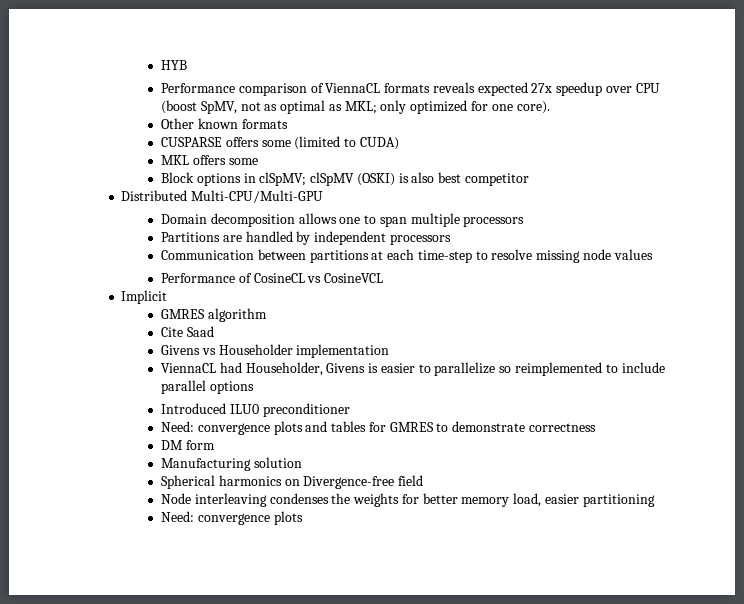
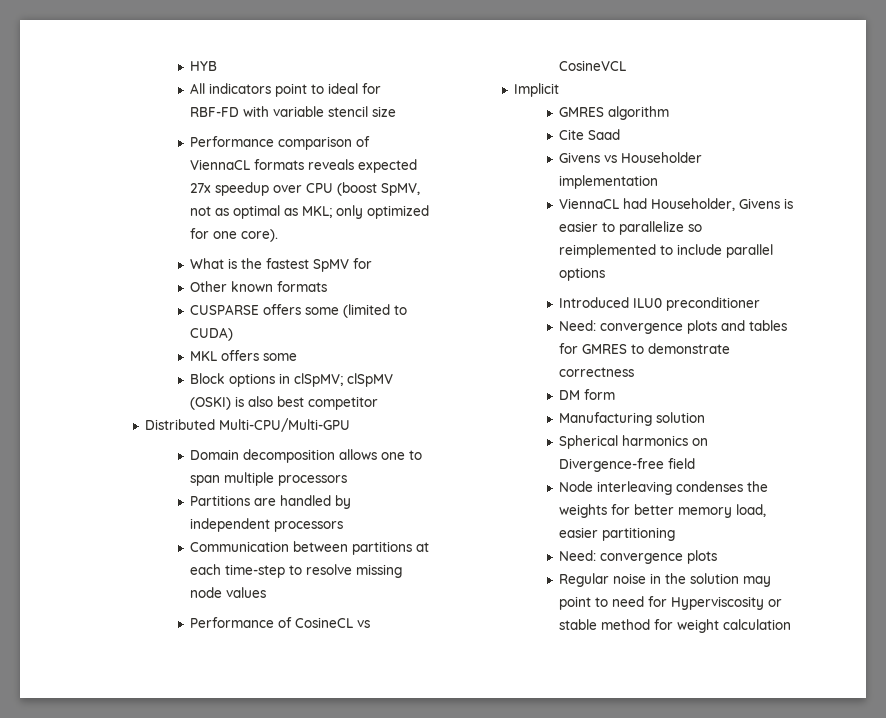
(187, 65) none -> [190,83,382,97] [190,106,397,117] // All indicators point to ideal for RBF-FD with variable stencil size
(550, 107) none -> [190,258,373,272] // What is the fastest SpMV for
(303, 518) none -> [559,573,772,587] [559,596,783,610] [559,619,792,633] // Regular noise in the solution may point to need for Hyperviscosity or stable method for weight calculation

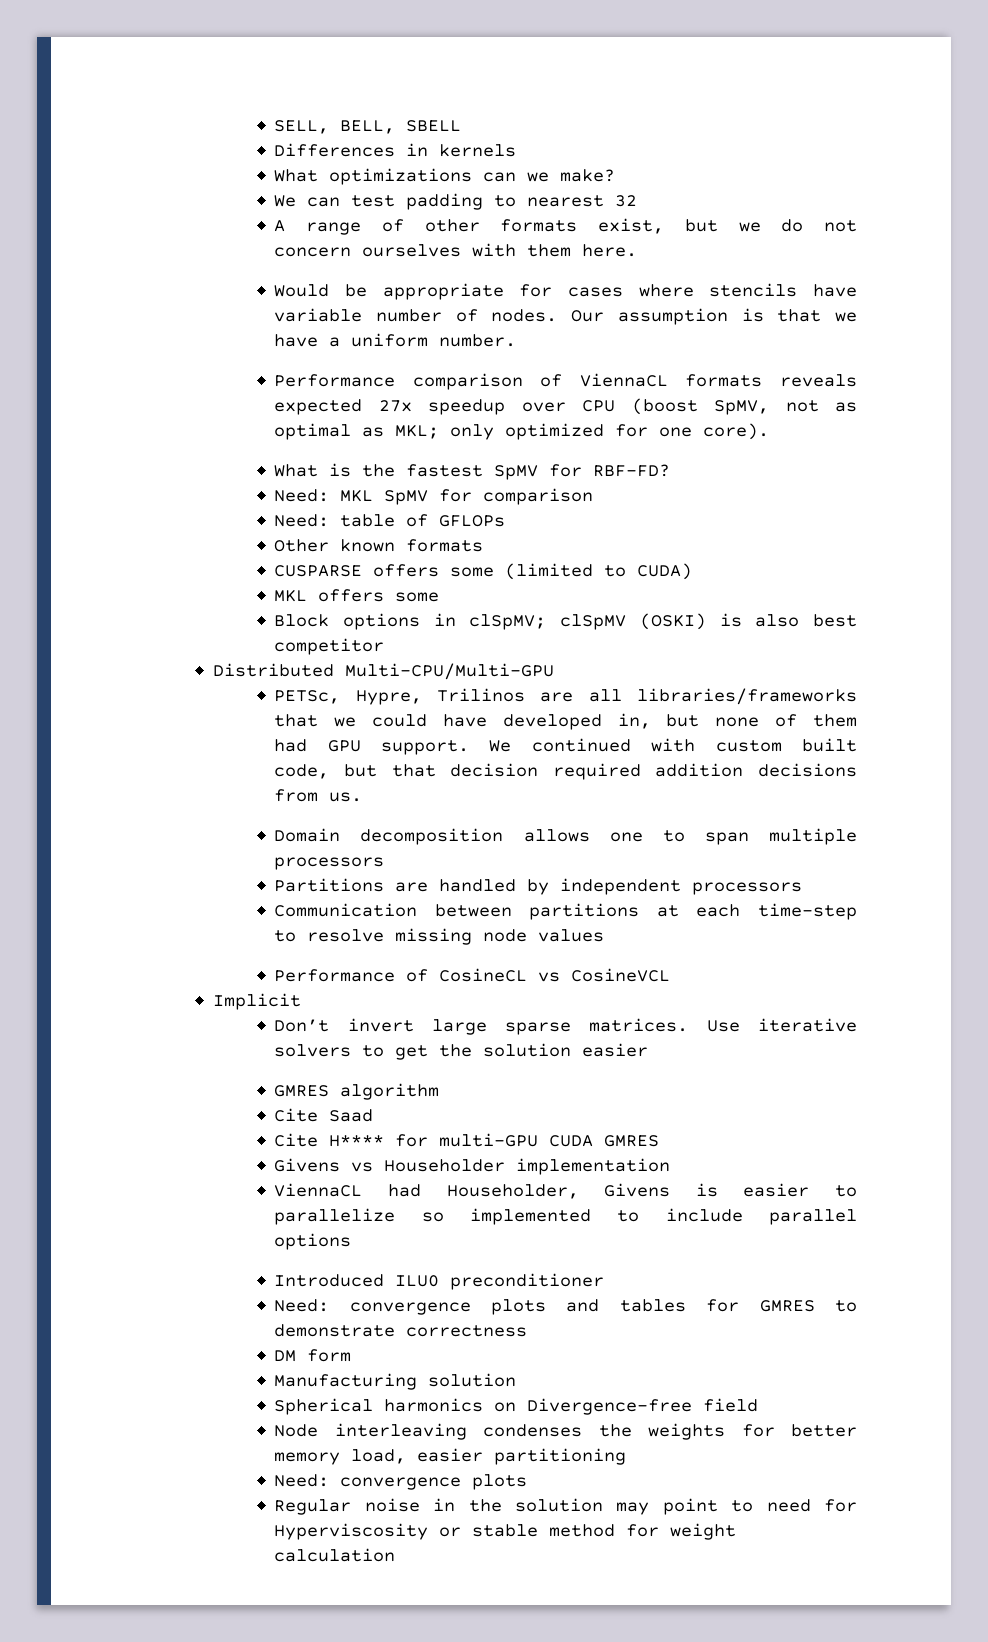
[190,61,218,71] [190,83,382,97] [190,106,397,117] HYB // All indicators point to ideal for RBF-FD with variable stencil size -> [274,120,462,134] [274,143,517,157] [274,168,616,185] [274,193,638,210] [274,218,857,235] [274,243,638,257] [274,283,857,300] [274,308,858,325] [274,333,517,347] SELL, BELL, SBELL // Differences in kernels // What optimizations can we make? // We can test padding to nearest 32 // A range of other formats exist, but we do not concern ourselves with them here. // Would be appropriate for cases where stencils have variable number of nodes. Our assumption is that we have a uniform number.
(373, 263) none -> [593,464,671,477] [274,488,594,505] [274,514,506,527] RBF-FD? // Need: MKL SpMV for comparison // Need: table of GFLOPs
(351, 425) none -> [274,688,857,705] [274,713,858,730] [274,738,857,755] [274,763,858,780] [274,789,363,802] // PETSc, Hypre, Trilinos are all libraries/frameworks that we could have developed in, but none of them had GPU support. We continued with custom built code, but that decision required addition decisions from us.
[559,106,670,120] [559,129,621,140] GMRES algorithm // Cite Saad -> [274,1018,857,1035] [274,1043,649,1060] [274,1083,440,1100] [274,1108,374,1122] [274,1133,660,1147] Don’t invert large sparse matrices. Use iterative solvers to get the solution easier // GMRES algorithm // Cite Saad // Cite H**** for multi-GPU CUDA GMRES
[559,244,657,258] reimplemented -> [469,1208,591,1225] implemented

